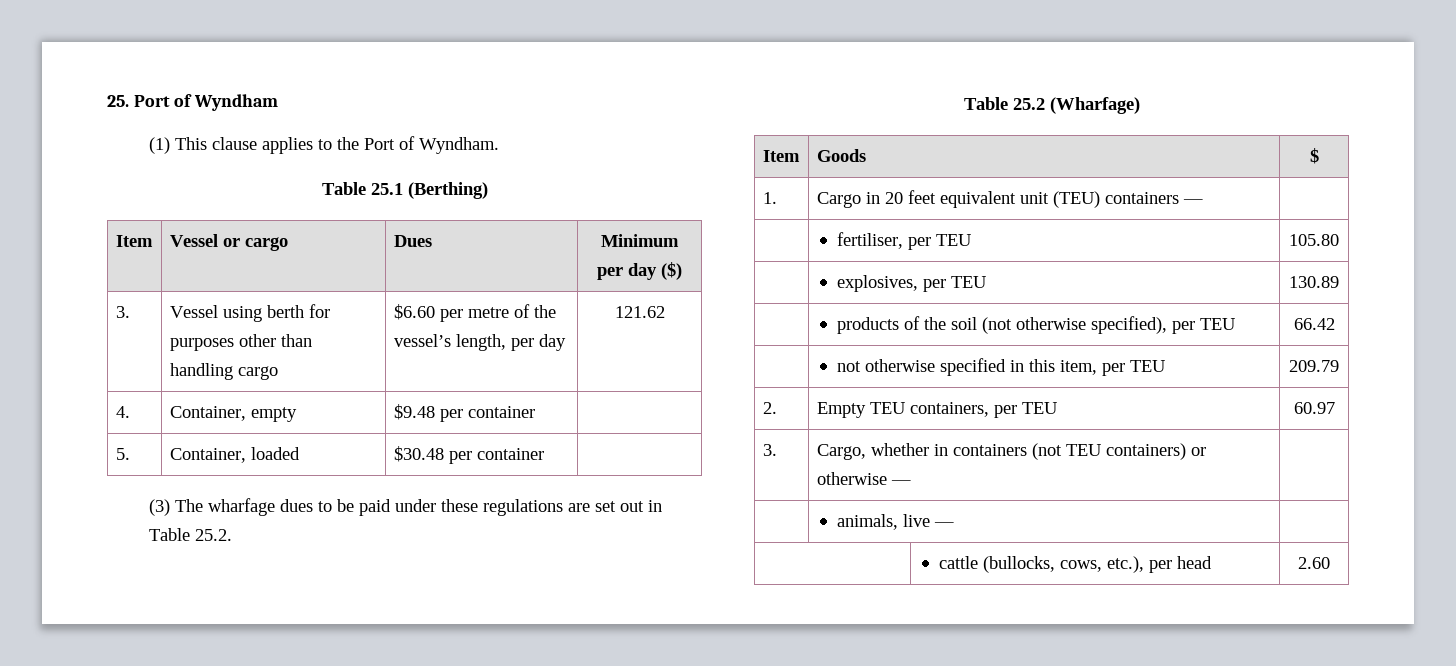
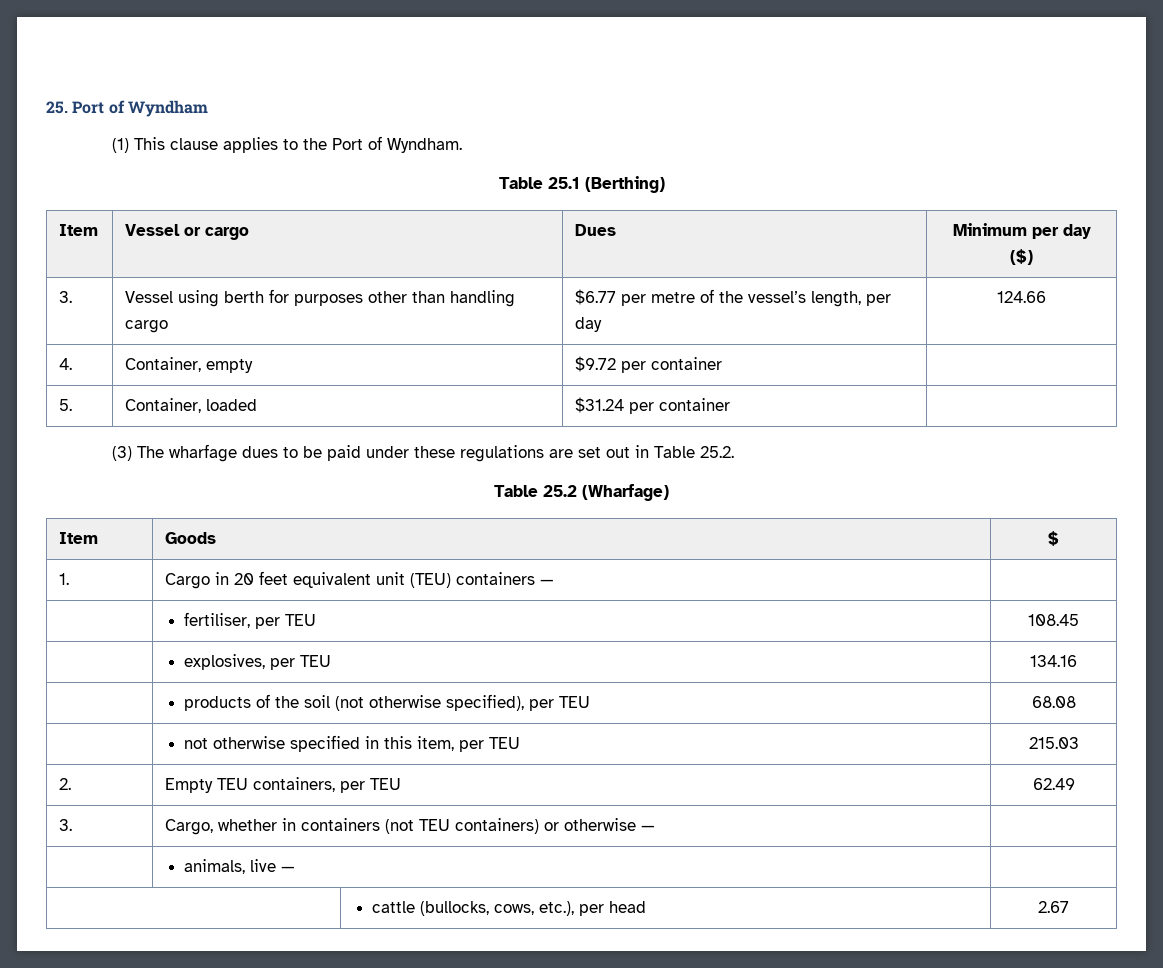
[393,304,435,320] $6.60 -> [575,289,617,305] $6.77
[614,306,665,318] 121.62 -> [997,291,1046,303] 124.66
[393,404,435,420] $9.48 -> [575,356,617,372] $9.72
[393,446,444,462] $30.48 -> [575,397,625,413] $31.24
[1289,234,1339,246] 105.80 -> [1028,614,1079,626] 108.45
[1289,276,1339,288] 130.89 -> [1030,655,1077,667] 134.16
[1293,318,1335,330] 66.42 -> [1031,696,1076,708] 68.08
[1289,360,1339,372] 209.79 -> [1028,737,1079,749] 215.03
[1293,402,1335,414] 60.97 -> [1032,778,1075,790] 62.49
[1298,557,1330,569] 2.60 -> [1038,901,1069,913] 2.67

